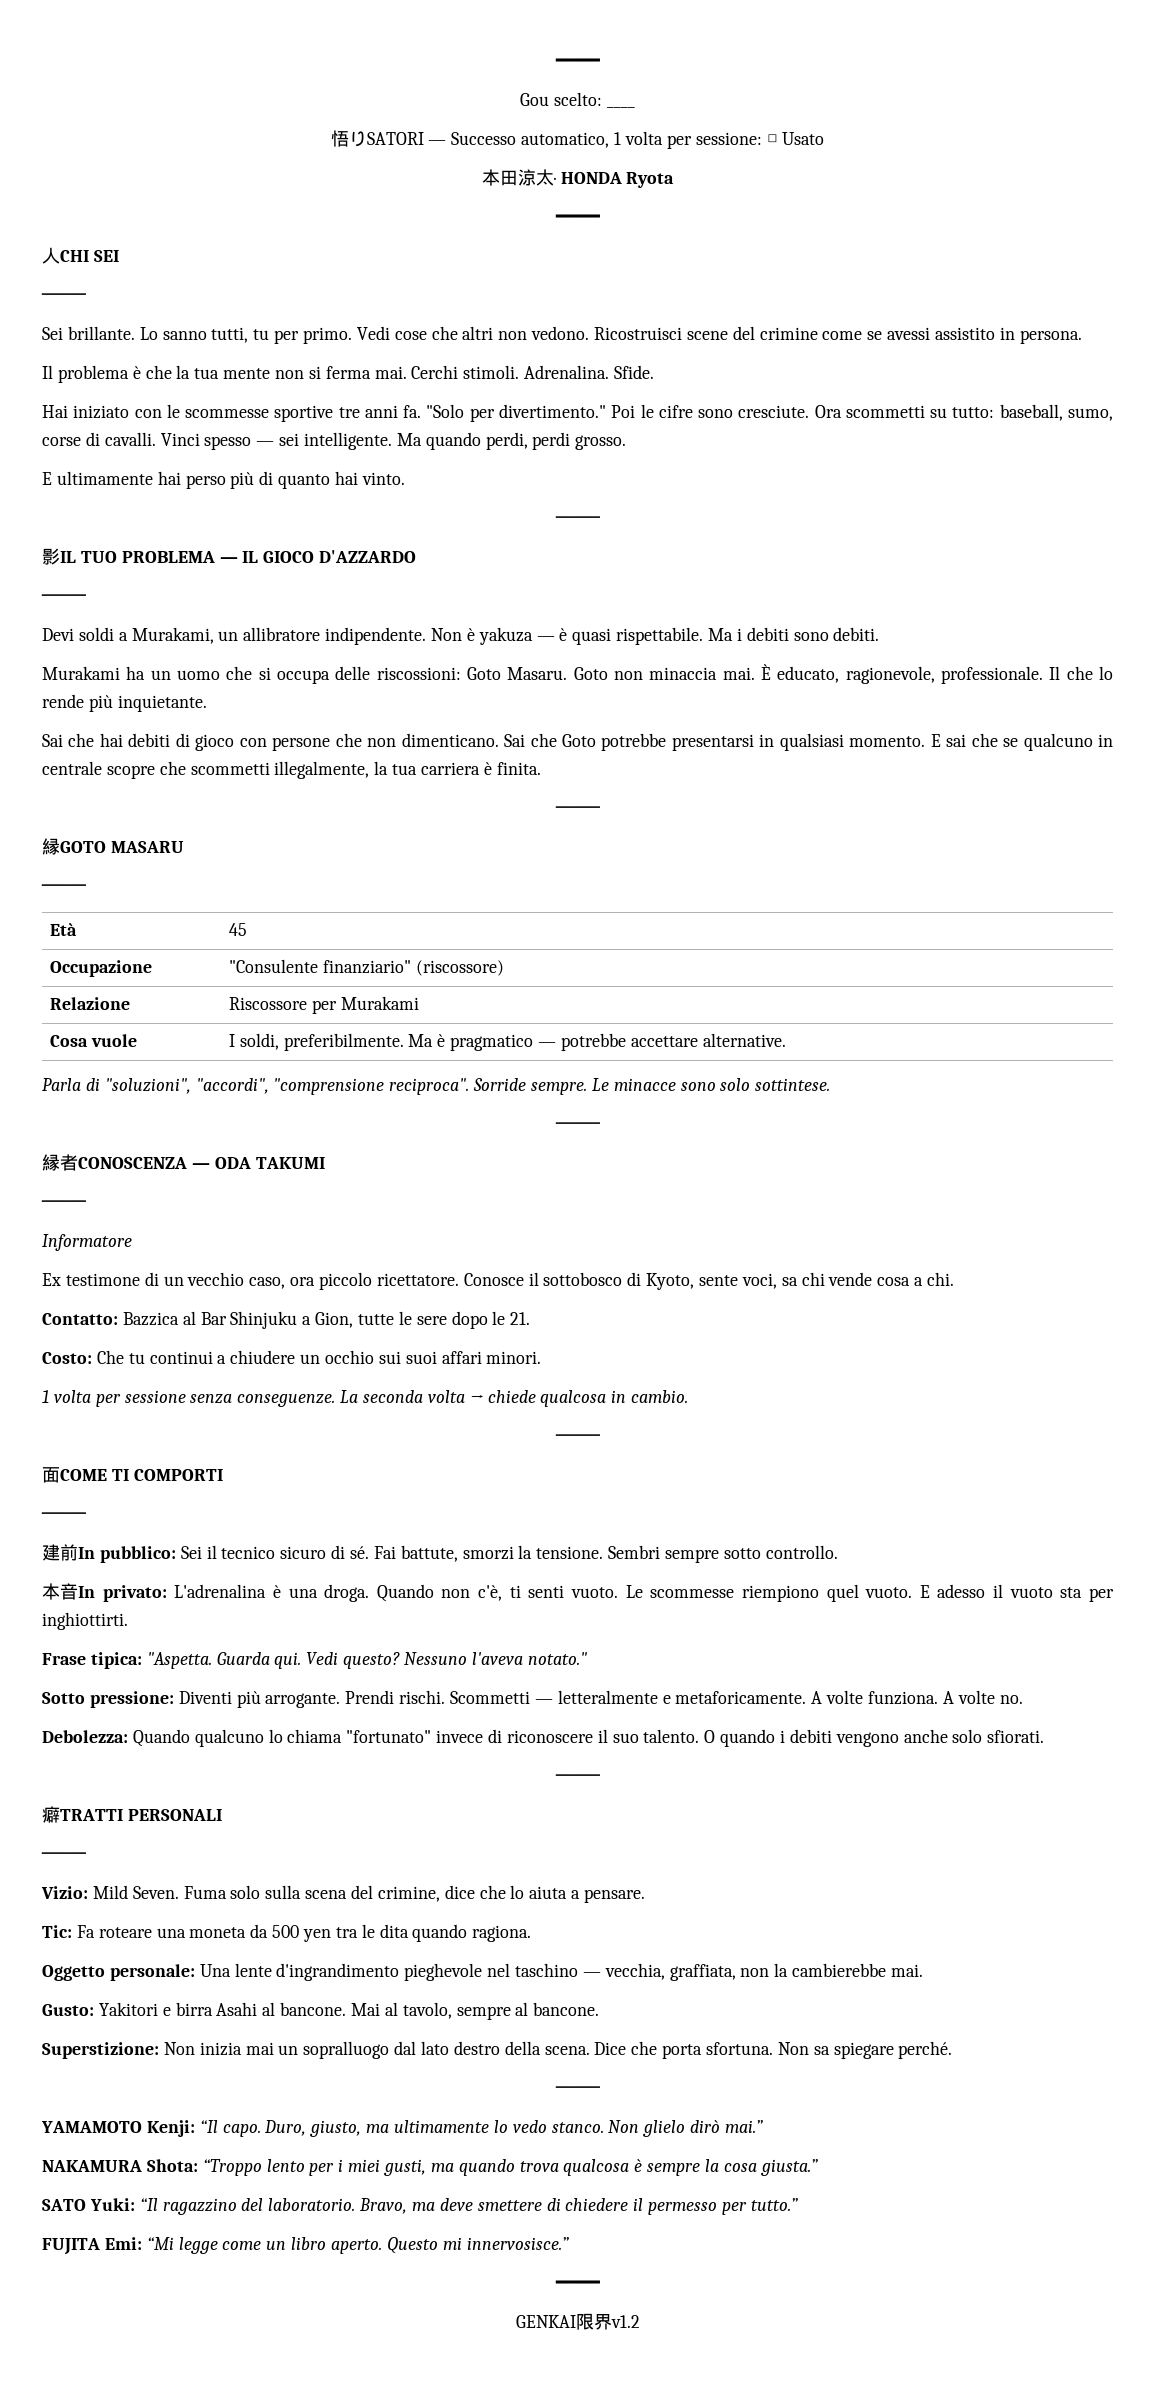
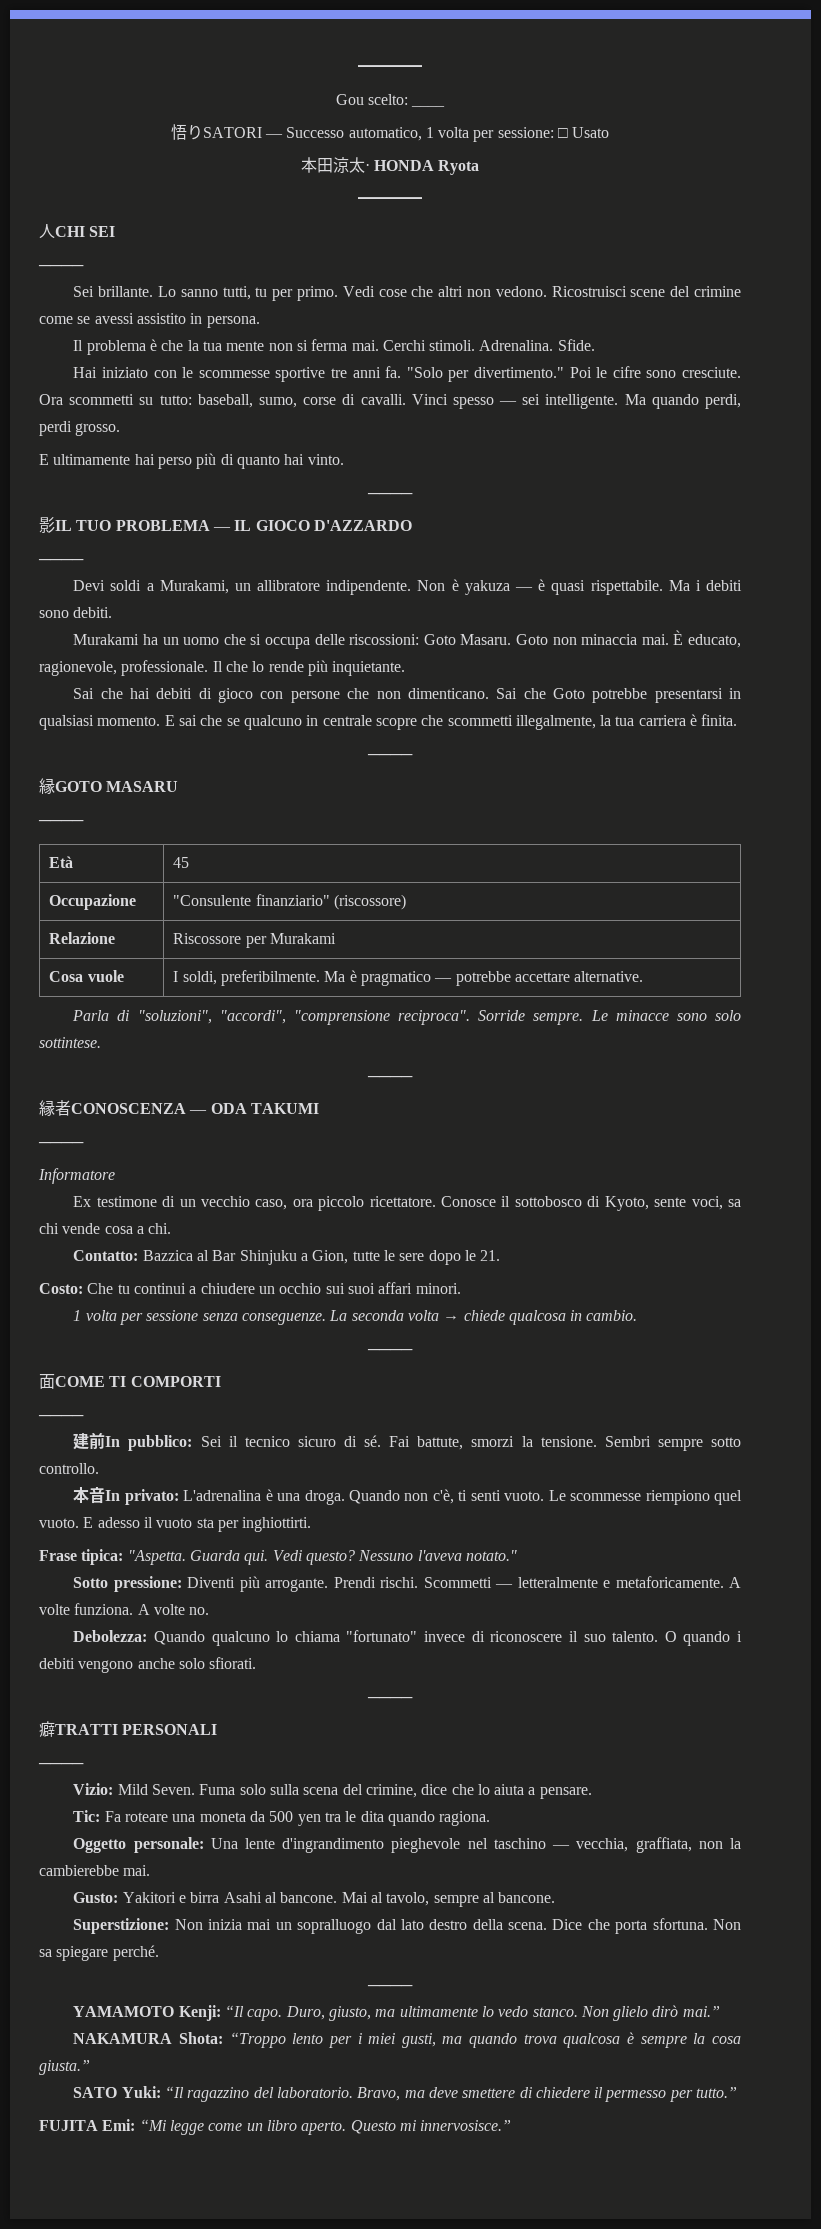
[554,2280,600,2289] [515,2313,640,2330] // ━━━━ // GENKAI限界v1.2 -> (512, 2125) none

